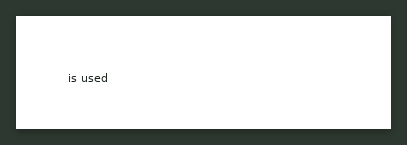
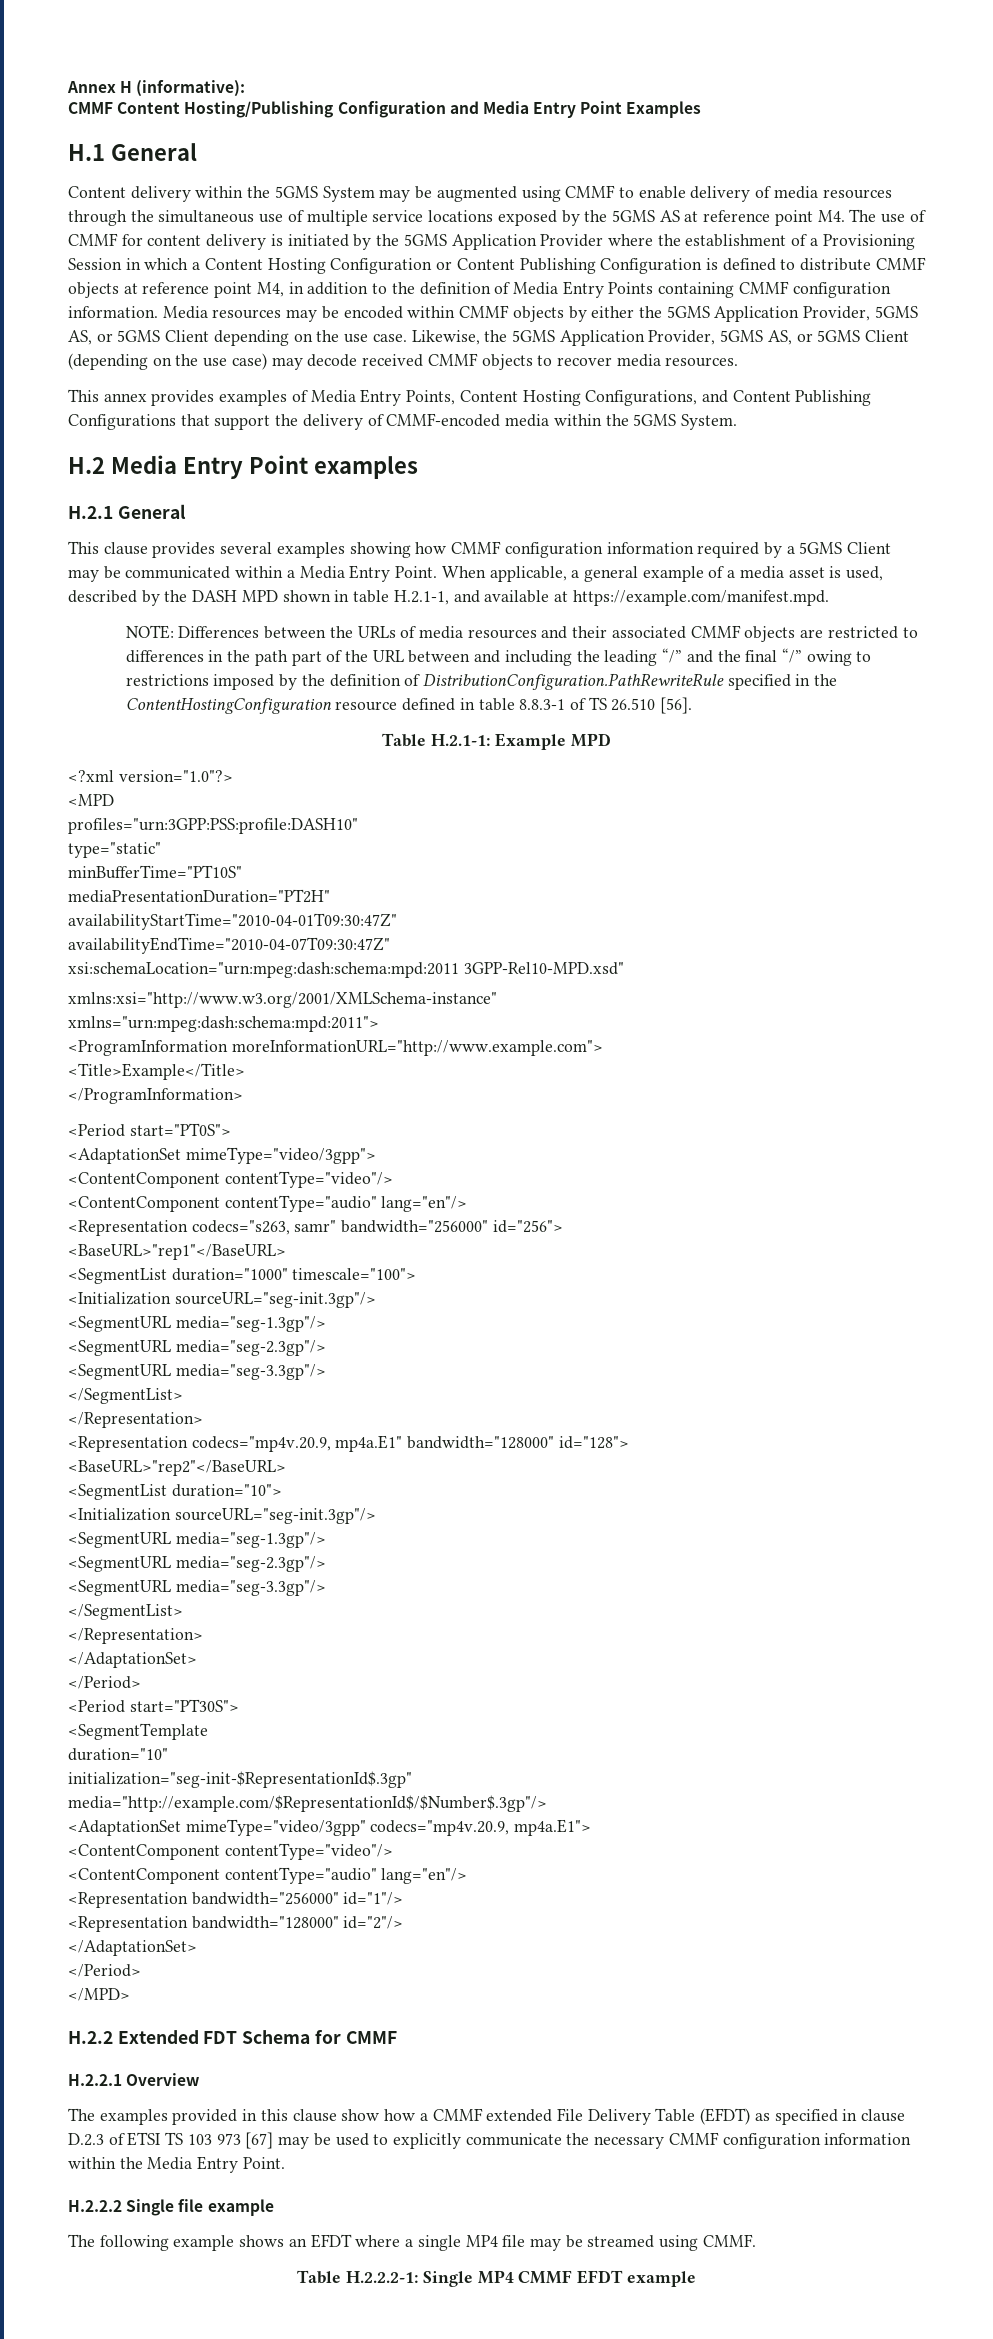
[68,73,108,82] is used -> [67,80,246,97] [68,101,702,118] [68,143,197,161] [68,185,892,202] [68,209,926,226] [68,233,915,250] [68,257,926,274] [68,281,891,298] [68,305,918,322] [68,330,910,346] [68,353,739,370] [68,389,872,406] [68,413,737,430] [68,455,418,479] [68,504,186,519] [68,541,892,558] [68,565,884,582] [68,590,829,606] [125,625,918,642] [125,648,872,666] [125,673,838,690] [125,697,693,714] [382,733,611,750] [68,770,233,782] [68,794,114,806] [68,818,358,834] [68,842,161,858] [68,865,242,879] [68,889,330,903] [68,913,397,930] [68,937,390,954] [68,962,624,978] [68,992,497,1008] [68,1016,379,1032] [68,1040,603,1056] [68,1063,245,1080] [68,1088,243,1104] [68,1123,231,1137] [68,1147,376,1164] [68,1171,393,1188] [68,1195,468,1212] [68,1220,563,1236] [68,1244,286,1260] [68,1268,417,1284] [68,1292,376,1308] [68,1316,326,1332] [68,1340,326,1356] [68,1364,326,1380] [68,1388,183,1404] [68,1412,203,1428] [68,1435,629,1452] [68,1460,286,1476] [68,1484,282,1500] [68,1508,376,1524] [68,1532,326,1548] [68,1556,326,1572] [68,1580,326,1596] [68,1604,183,1620] [68,1628,203,1644] [68,1652,197,1668] [68,1676,141,1689] [68,1699,239,1713] [68,1723,208,1740] [68,1748,168,1761] [68,1771,412,1788] [68,1795,547,1812] [68,1819,592,1836] [68,1843,393,1860] [68,1867,468,1884] [68,1892,404,1908] [68,1916,404,1932] [68,1940,197,1956] [68,1964,141,1977] [68,1988,130,2001] [68,2029,397,2044] [68,2073,200,2086] [68,2108,906,2125] [68,2132,912,2149] [68,2156,285,2173] [68,2199,274,2216] [68,2234,756,2251] [297,2270,696,2287] Annex H (informative): // CMMF Content Hosting/Publishing Configuration and Media Entry Point Examples // H.1 General // Content delivery within the 5GMS System may be augmented using CMMF to enable delivery of media resources through the simultaneous use of multiple service locations exposed by the 5GMS AS at reference point M4. The use of CMMF for content delivery is initiated by the 5GMS Application Provider where the establishment of a Provisioning Session in which a Content Hosting Configuration or Content Publishing Configuration is defined to distribute CMMF objects at reference point M4, in addition to the definition of Media Entry Points containing CMMF configuration information. Media resources may be encoded within CMMF objects by either the 5GMS Application Provider, 5GMS AS, or 5GMS Client depending on the use case. Likewise, the 5GMS Application Provider, 5GMS AS, or 5GMS Client (depending on the use case) may decode received CMMF objects to recover media resources. // This annex provides examples of Media Entry Points, Content Hosting Configurations, and Content Publishing Configurations that support the delivery of CMMF-encoded media within the 5GMS System. // H.2 Media Entry Point examples // H.2.1 General // This clause provides several examples showing how CMMF configuration information required by a 5GMS Client may be communicated within a Media Entry Point. When applicable, a general example of a media asset is used, described by the DASH MPD shown in table H.2.1-1, and available at https://example.com/manifest.mpd. // NOTE: Differences between the URLs of media resources and their associated CMMF objects are restricted to differences in the path part of the URL between and including the leading “/” and the final “/” owing to restrictions imposed by the definition of DistributionConfiguration.PathRewriteRule specified in the ContentHostingConfiguration resource defined in table 8.8.3-1 of TS 26.510 [56]. // Table H.2.1-1: Example MPD // <?xml version="1.0"?> // <MPD // profiles="urn:3GPP:PSS:profile:DASH10" // type="static" // minBufferTime="PT10S" // mediaPresentationDuration="PT2H" // availabilityStartTime="2010-04-01T09:30:47Z" // availabilityEndTime="2010-04-07T09:30:47Z" // xsi:schemaLocation="urn:mpeg:dash:schema:mpd:2011 3GPP-Rel10-MPD.xsd" // xmlns:xsi="http://www.w3.org/2001/XMLSchema-instance" // xmlns="urn:mpeg:dash:schema:mpd:2011"> // <ProgramInformation moreInformationURL="http://www.example.com"> // <Title>Example</Title> // </ProgramInformation> // <Period start="PT0S"> // <AdaptationSet mimeType="video/3gpp"> // <ContentComponent contentType="video"/> // <ContentComponent contentType="audio" lang="en"/> // <Representation codecs="s263, samr" bandwidth="256000" id="256"> // <BaseURL>"rep1"</BaseURL> // <SegmentList duration="1000" timescale="100"> // <Initialization sourceURL="seg-init.3gp"/> // <SegmentURL media="seg-1.3gp"/> // <SegmentURL media="seg-2.3gp"/> // <SegmentURL media="seg-3.3gp"/> // </SegmentList> // </Representation> // <Representation codecs="mp4v.20.9, mp4a.E1" bandwidth="128000" id="128"> // <BaseURL>"rep2"</BaseURL> // <SegmentList duration="10"> // <Initialization sourceURL="seg-init.3gp"/> // <SegmentURL media="seg-1.3gp"/> // <SegmentURL media="seg-2.3gp"/> // <SegmentURL media="seg-3.3gp"/> // </SegmentList> // </Representation> // </AdaptationSet> // </Period> // <Period start="PT30S"> // <SegmentTemplate // duration="10" // initialization="seg-init-$RepresentationId$.3gp" // media="http://example.com/$RepresentationId$/$Number$.3gp"/> // <AdaptationSet mimeType="video/3gpp" codecs="mp4v.20.9, mp4a.E1"> // <ContentComponent contentType="video"/> // <ContentComponent contentType="audio" lang="en"/> // <Representation bandwidth="256000" id="1"/> // <Representation bandwidth="128000" id="2"/> // </AdaptationSet> // </Period> // </MPD> // H.2.2 Extended FDT Schema for CMMF // H.2.2.1 Overview // The examples provided in this clause show how a CMMF extended File Delivery Table (EFDT) as specified in clause D.2.3 of ETSI TS 103 973 [67] may be used to explicitly communicate the necessary CMMF configuration information within the Media Entry Point. // H.2.2.2 Single file example // The following example shows an EFDT where a single MP4 file may be streamed using CMMF. // Table H.2.2.2-1: Single MP4 CMMF EFDT example

